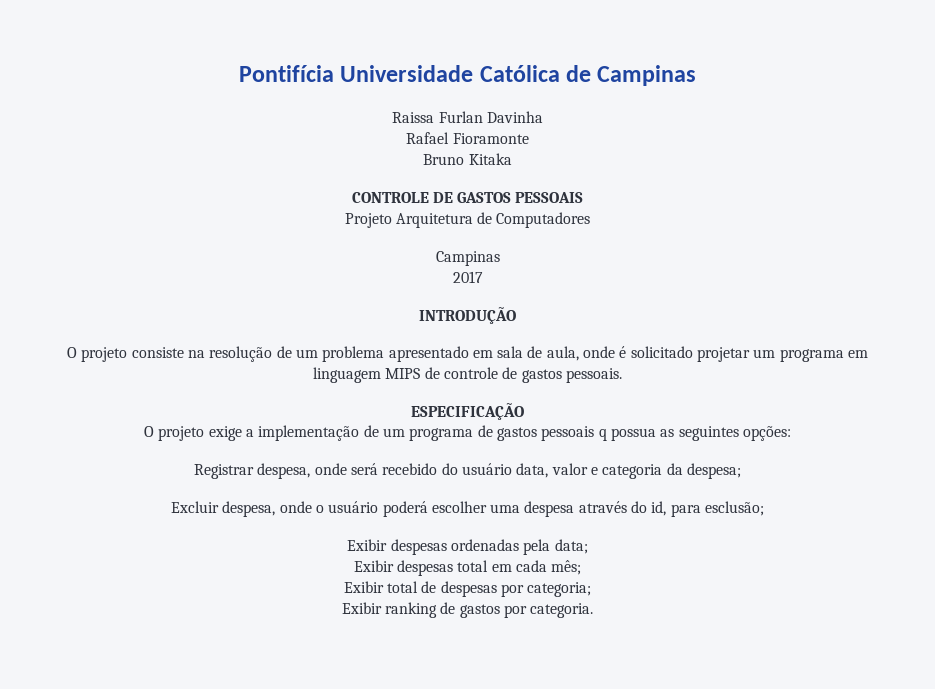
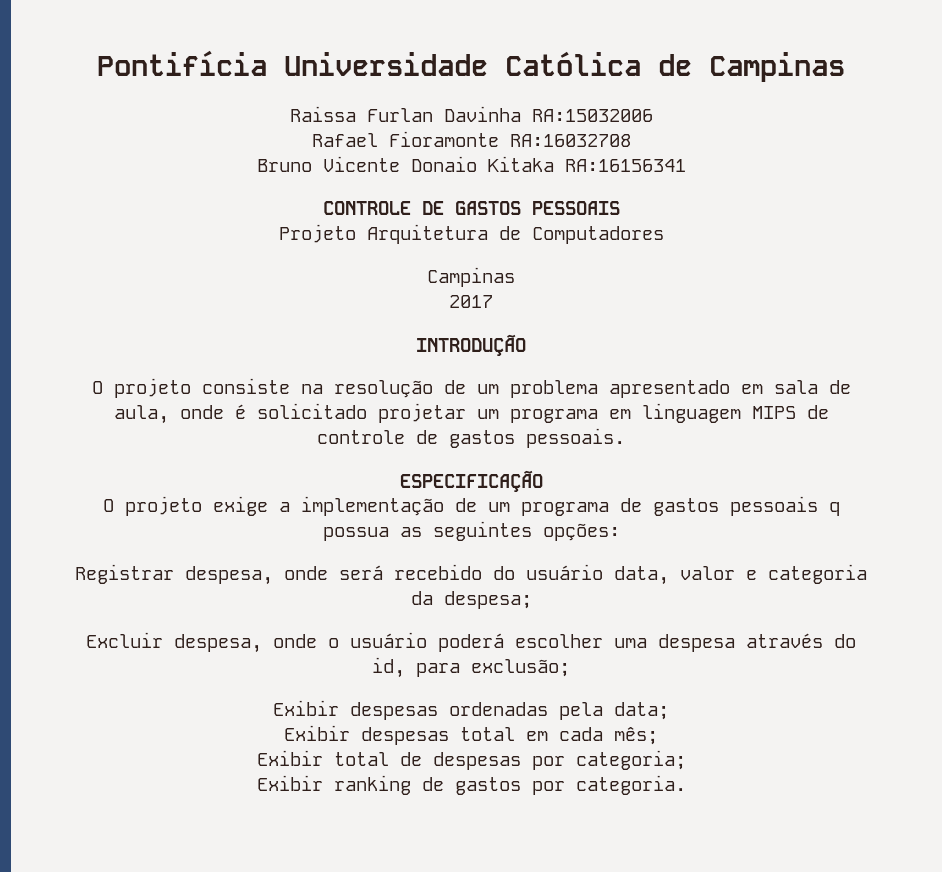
(543, 117) none -> [531,109,653,122] RA:15032006
(529, 138) none -> [509,134,631,147] RA:16032708
(465, 159) none -> [322,156,477,172] Vicente Donaio
(512, 159) none -> [564,159,686,172] RA:16156341
[705,501,765,516] esclusão; -> [471,659,570,677] exclusão;

